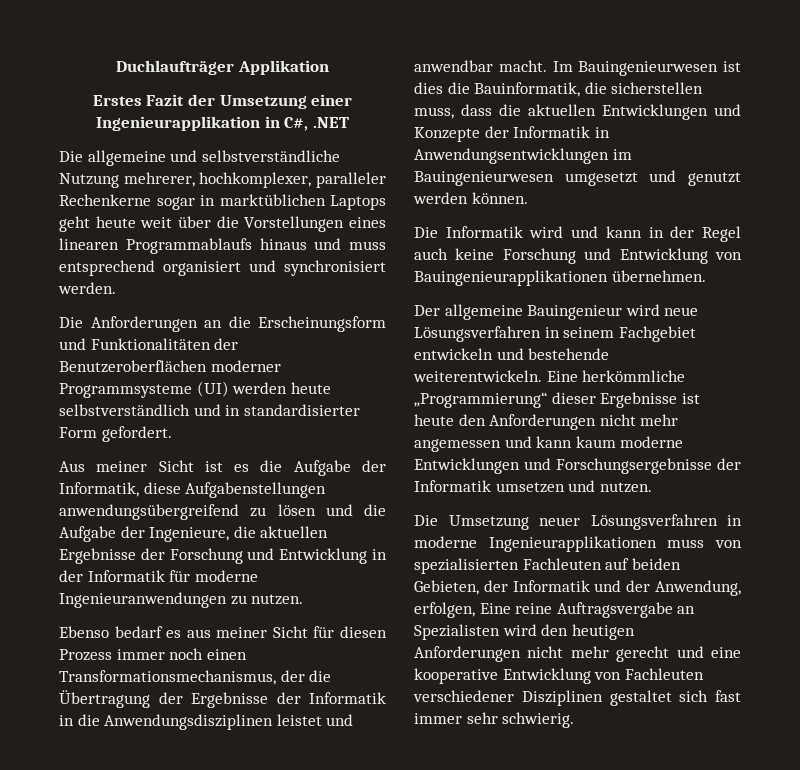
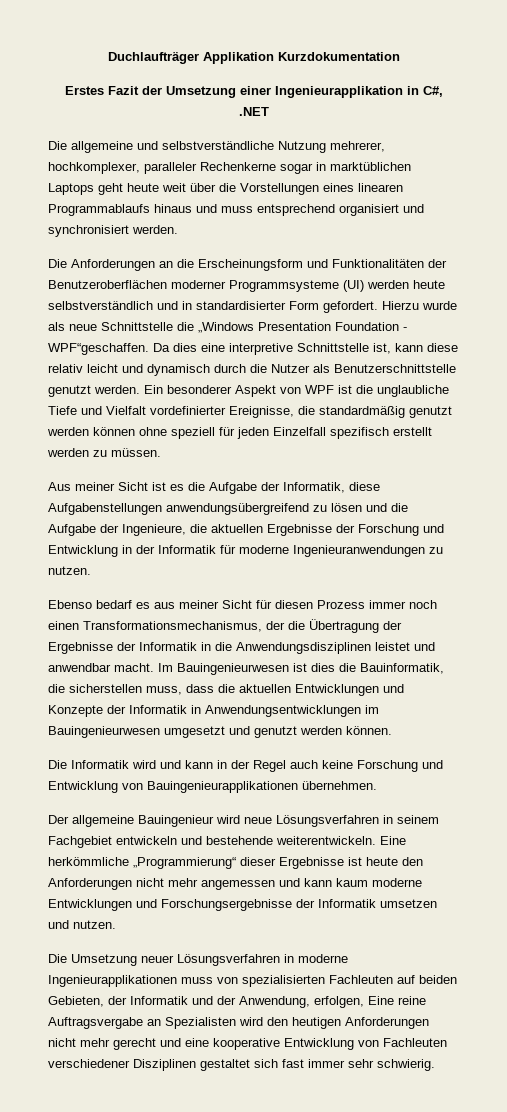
(329, 67) none -> [277,52,400,61] Kurzdokumentation
(172, 434) none -> [382,301,457,310] [48,322,407,333] [48,343,458,355] [48,364,456,376] [48,385,449,397] [48,406,452,418] [47,427,432,439] [47,448,161,457] Hierzu wurde als neue Schnittstelle die „Windows Presentation Foundation - WPF“geschaffen. Da dies eine interpretive Schnittstelle ist, kann diese relativ leicht und dynamisch durch die Nutzer als Benutzerschnittstelle genutzt werden. Ein besonderer Aspekt von WPF ist die unglaubliche Tiefe und Vielfalt vordefinierter Ereignisse, die standardmäßig genutzt werden können ohne speziell für jeden Einzelfall spezifisch erstellt werden zu müssen.

